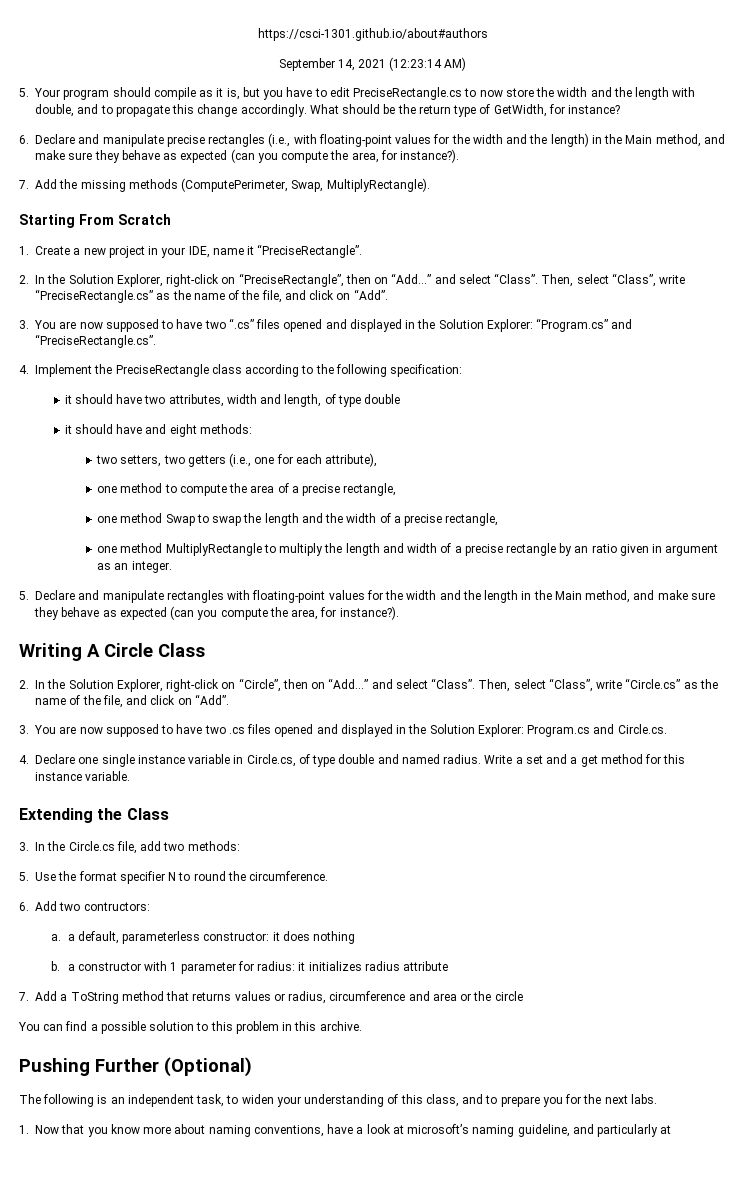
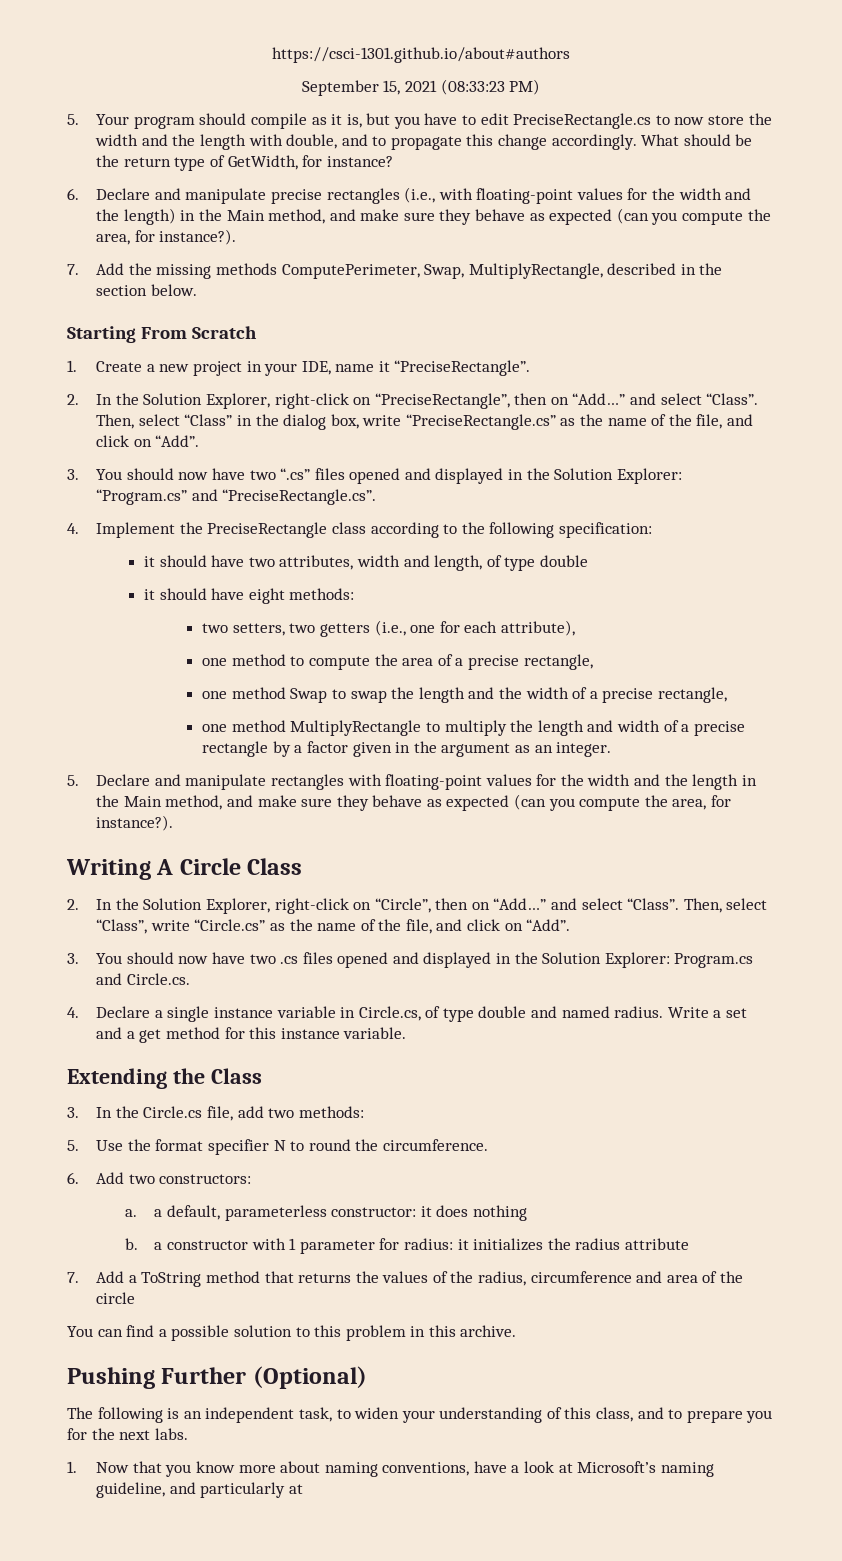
[337,57,467,71] 14, 2021 (12:23:14 AM) -> [383,79,541,95] 15, 2021 (08:33:23 PM)
[181,178,430,192] (ComputePerimeter, Swap, MultiplyRectangle). -> [281,263,723,279] [96,284,197,296] ComputePerimeter, Swap, MultiplyRectangle, described in the section below.
[611,273,656,287] “Class”, -> [184,414,359,430] “Class” in the dialog box,
[59,319,174,332] are now supposed to -> [126,468,209,480] should now
[145,424,167,434] and -> (245, 594) none
[574,544,617,553] an ratio -> [294,741,349,753] a factor
(663, 548) none -> [413,741,437,753] the
[59,724,174,737] are now supposed to -> [126,952,209,964] should now
[78,757,99,764] one -> [154,1010,163,1018] a
[83,902,150,911] contructors: -> [159,1174,252,1184] constructors:
(362, 966) none -> [547,1238,571,1250] the
[234,991,285,1001] values or -> [355,1271,474,1283] the values of the
[460,993,472,1001] or -> [702,1271,718,1283] of
[407,1124,470,1134] microsoft’s -> [577,1461,657,1473] Microsoft’s

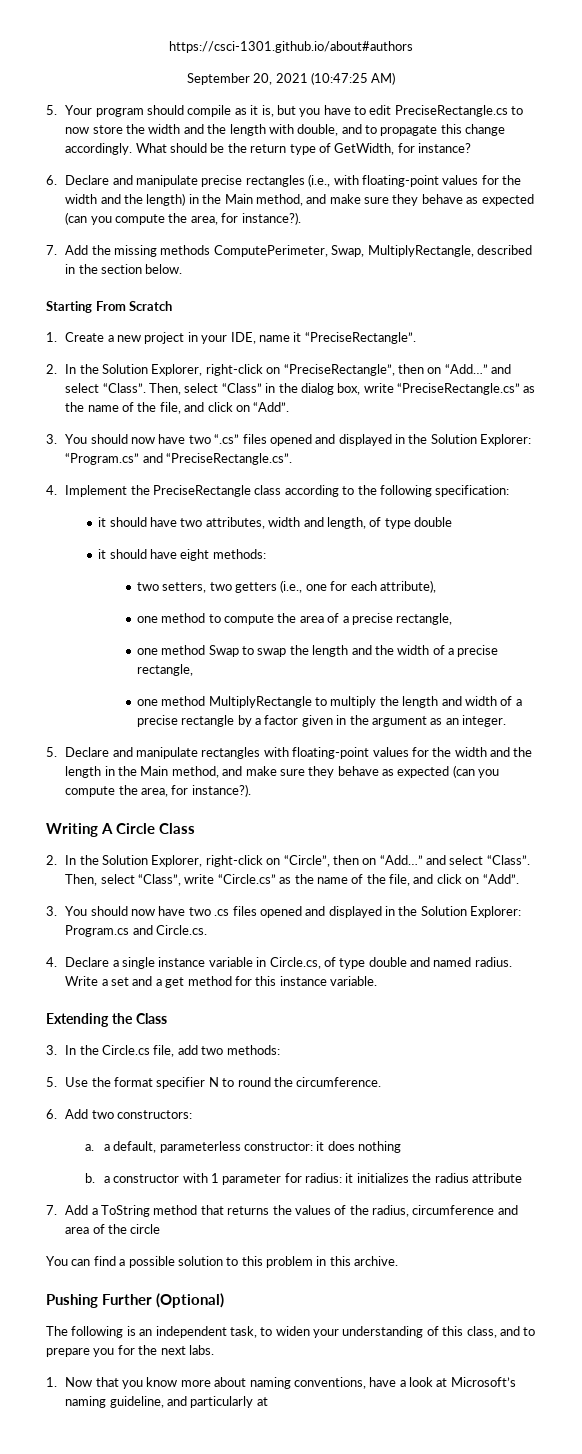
[383,79,541,95] 15, 2021 (08:33:23 PM) -> [253,72,396,85] 20, 2021 (10:47:25 AM)

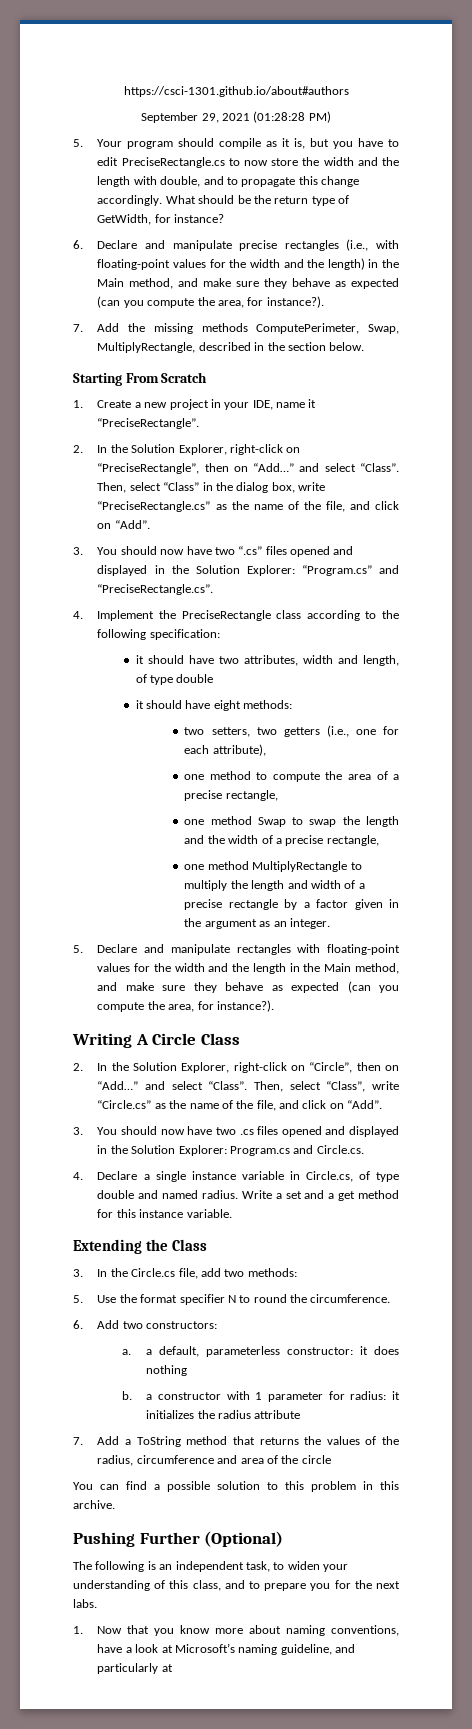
[253,72,396,85] 20, 2021 (10:47:25 AM) -> [201,111,331,123] 29, 2021 (01:28:28 PM)

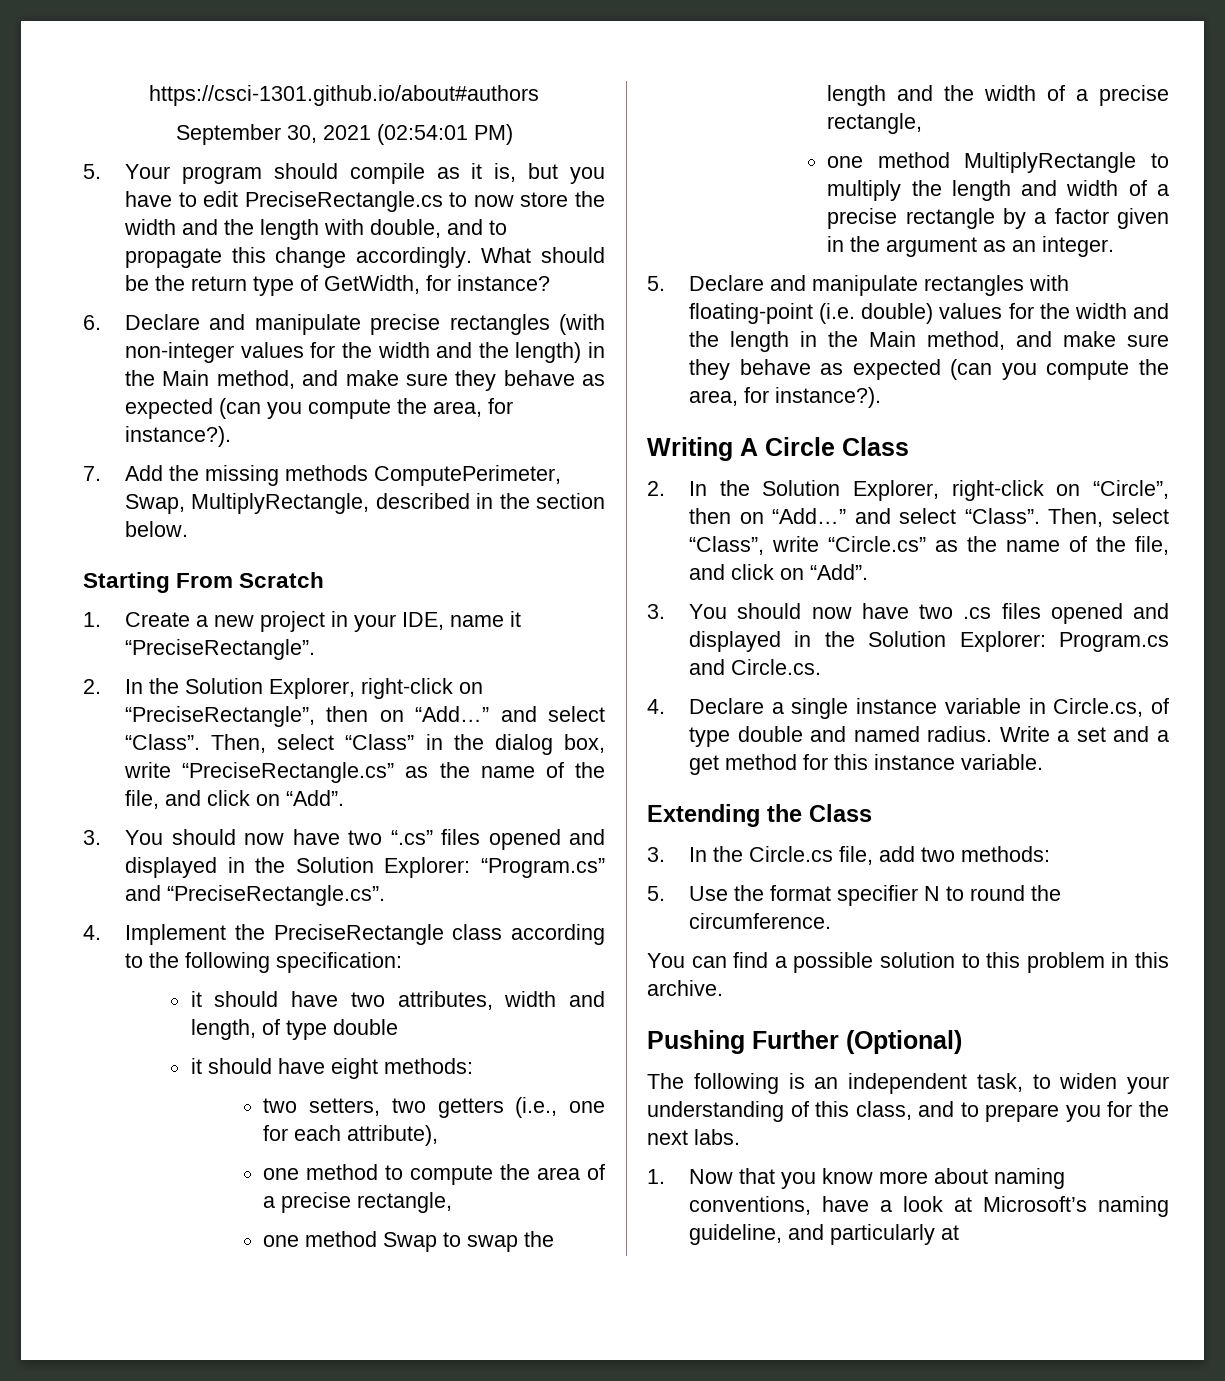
[201,111,306,123] 29, 2021 (01:28:28 -> [286,124,468,145] 30, 2021 (02:54:01
[346,239,400,251] [97,259,171,270] (i.e., with floating-point -> [559,314,606,335] [124,342,234,363] (with non-integer
(400, 949) none -> [819,303,934,324] (i.e. double)
[73,1320,218,1329] [121,1346,399,1357] [146,1365,188,1376] [121,1391,400,1402] [146,1410,301,1419] [73,1436,400,1447] [97,1455,331,1466] // 6. Add two constructors: // a. a default, parameterless constructor: it does nothing // b. a constructor with 1 parameter for radius: it initializes the radius attribute // 7. Add a ToString method that returns the values of the radius, circumference and area of the circle -> (831, 921) none

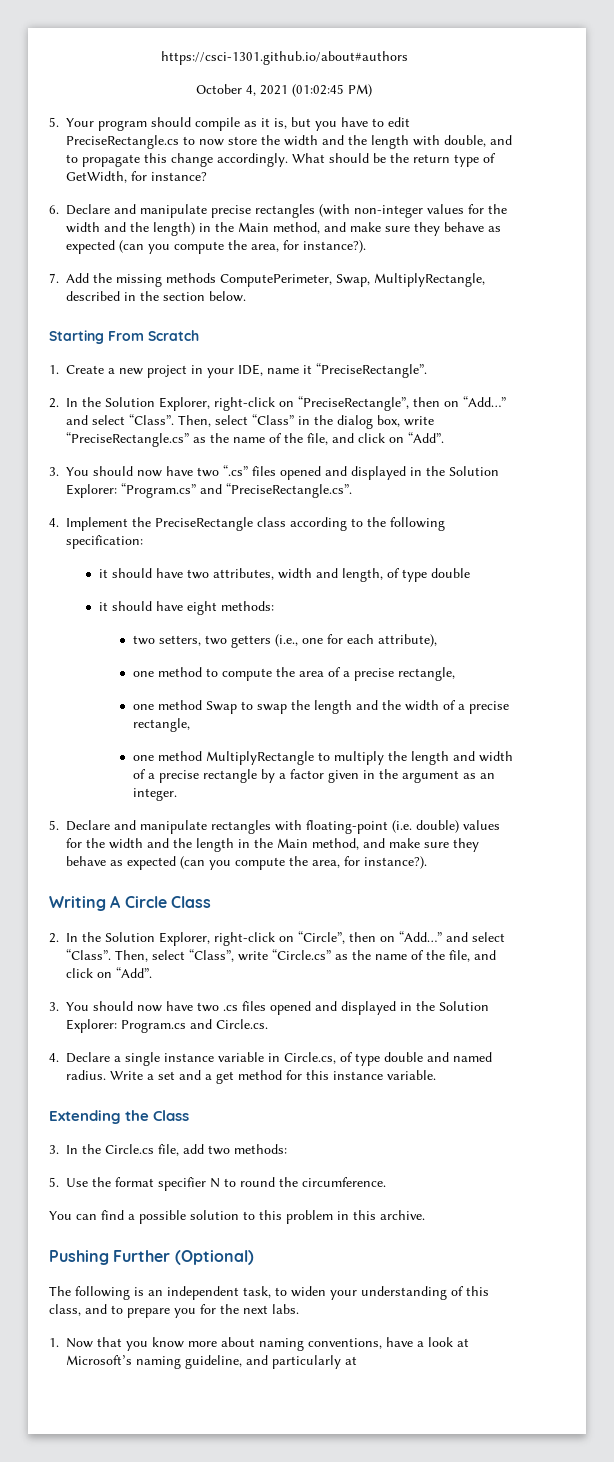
[175,124,468,145] September 30, 2021 (02:54:01 -> [196,84,344,97] October 4, 2021 (01:02:45

